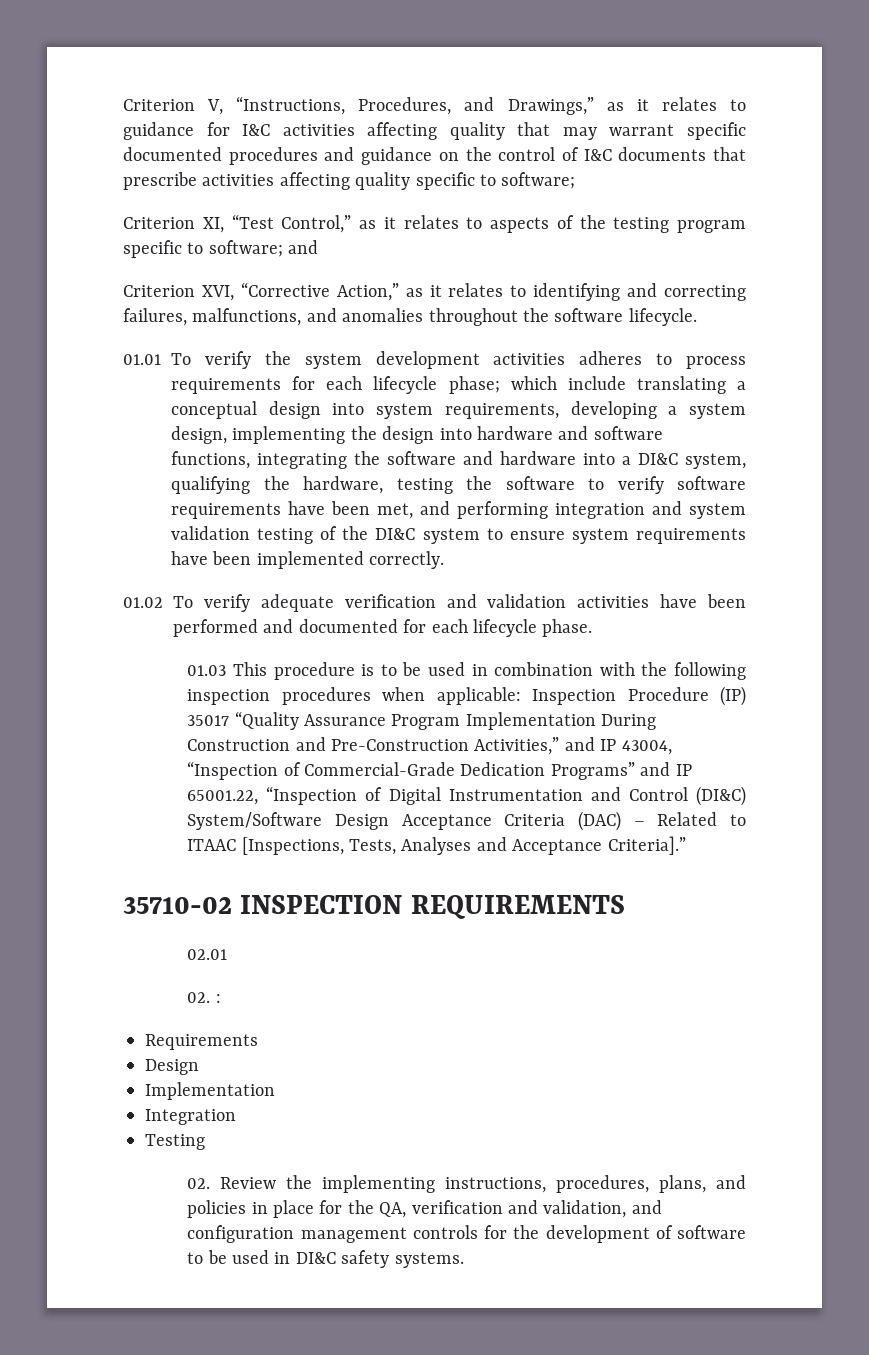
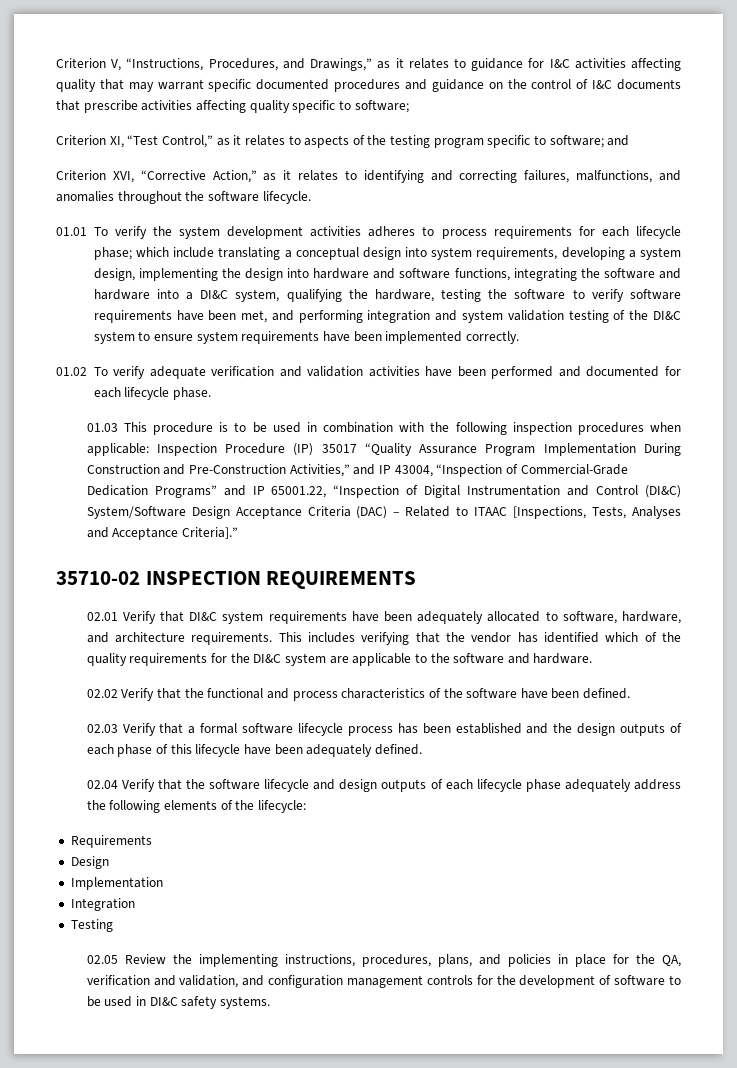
[187,992,221,1003] // 02. : -> [122,611,682,624] [86,632,682,645] [86,653,593,666] [86,688,631,701] [86,723,682,736] [86,744,422,757] [86,779,682,792] [86,800,306,813] Verify that DI&C system requirements have been adequately allocated to software, hardware, and architecture requirements. This includes verifying that the vendor has identified which of the quality requirements for the DI&C system are applicable to the software and hardware. // 02.02 Verify that the functional and process characteristics of the software have been defined. // 02.03 Verify that a formal software lifecycle process has been established and the design outputs of each phase of this lifecycle have been adequately defined. // 02.04 Verify that the software lifecycle and design outputs of each lifecycle phase adequately address the following elements of the lifecycle:
[187,1178,211,1189] 02. -> [86,955,118,964] 02.05

